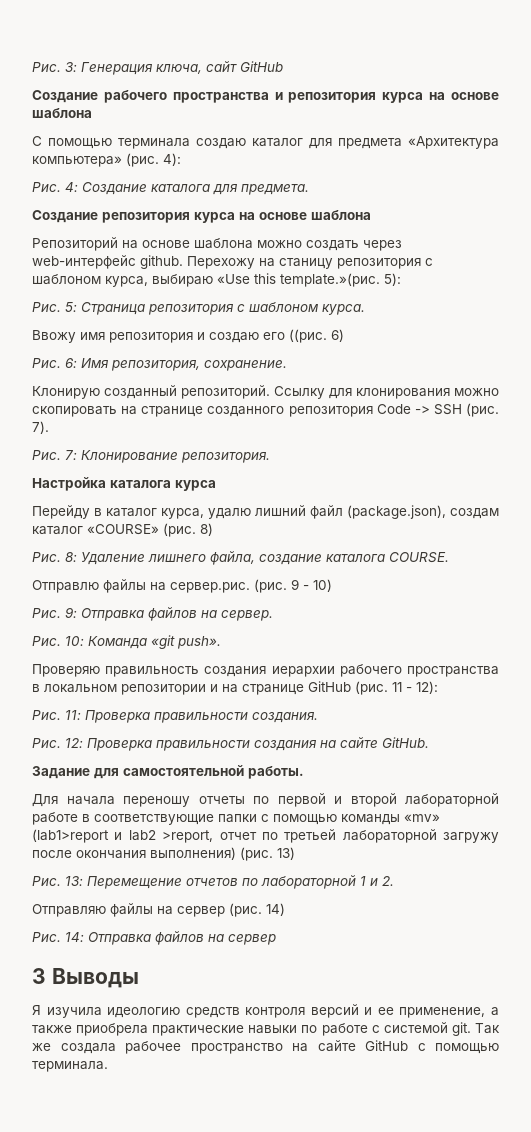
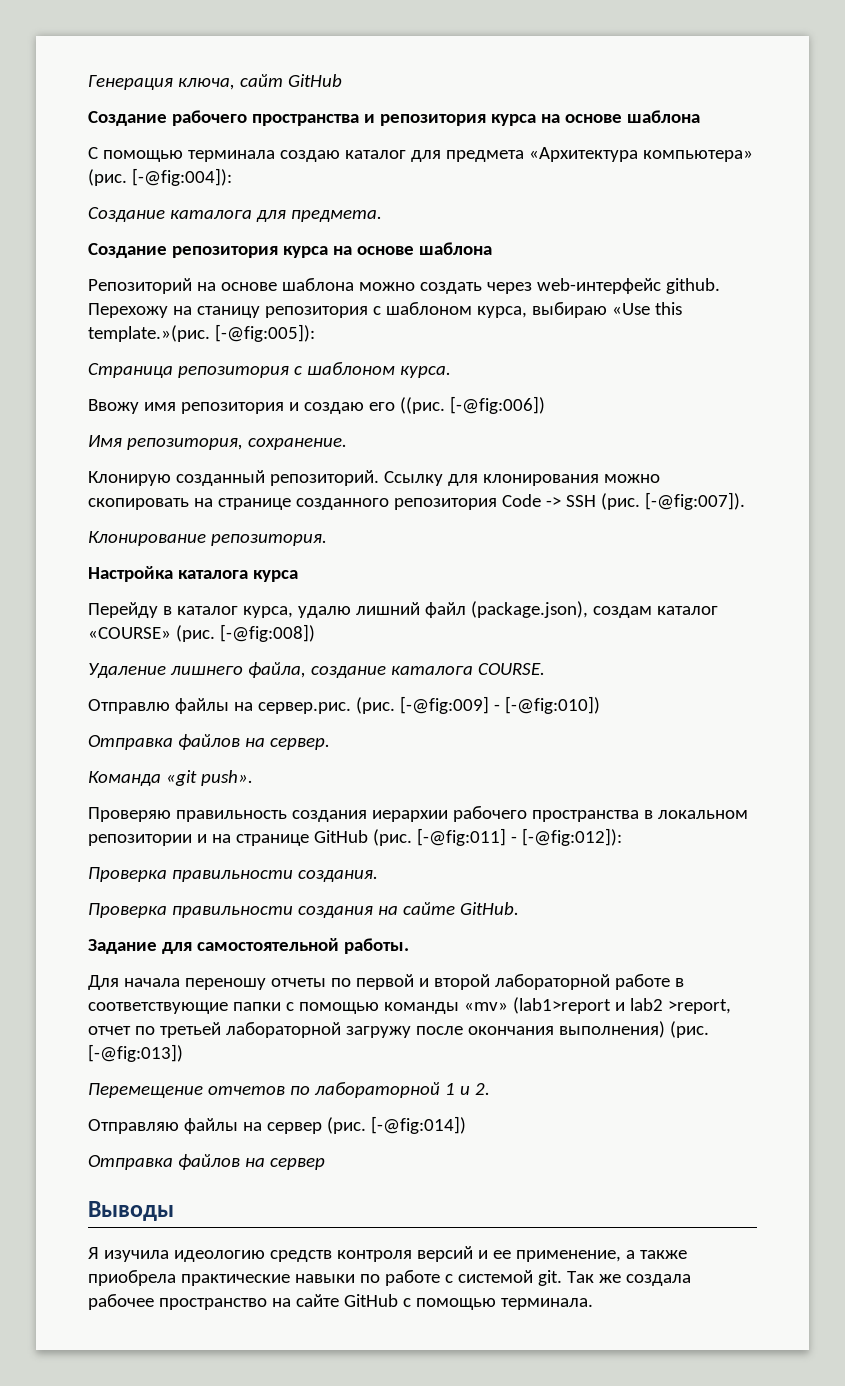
[32,62,77,72] Рис. 3: -> (88, 82) none
[163,153,181,166] [32,182,78,192] 4): // Рис. 4: -> [131,168,232,186] [-@fig:004]): //
[384,273,401,286] [32,302,77,312] 5): // Рис. 5: -> [214,324,315,342] [-@fig:005]): //
[331,329,344,342] [32,358,77,368] 6) // Рис. 6: -> [449,396,545,414] [-@fig:006]) //
[32,421,49,434] [32,450,77,460] 7). // Рис. 7: -> [644,492,745,510] [-@fig:007]). //
[200,523,213,536] [32,552,77,562] 8) // Рис. 8: -> [219,624,315,642] [-@fig:008]) //
[291,579,332,592] [32,607,77,618] 9 - 10) // Рис. 9: -> [399,696,600,714] [-@fig:009] - [-@fig:010]) //
[32,636,84,646] Рис. 10: -> (330, 744) none
[392,681,438,694] [32,710,81,720] 11 - 12): // Рис. 11: -> [416,828,622,846] [-@fig:011] - [-@fig:012]): //
[32,738,83,748] Рис. 12: -> (378, 876) none
[277,847,295,860] [32,876,83,886] 13) // Рис. 13: -> [88,1044,183,1062] [-@fig:013]) //
[266,903,285,916] [32,932,84,942] 14) // Рис. 14: -> [370,1116,466,1134] [-@fig:014]) //
[32,968,46,984] 3 -> (325, 1164) none

